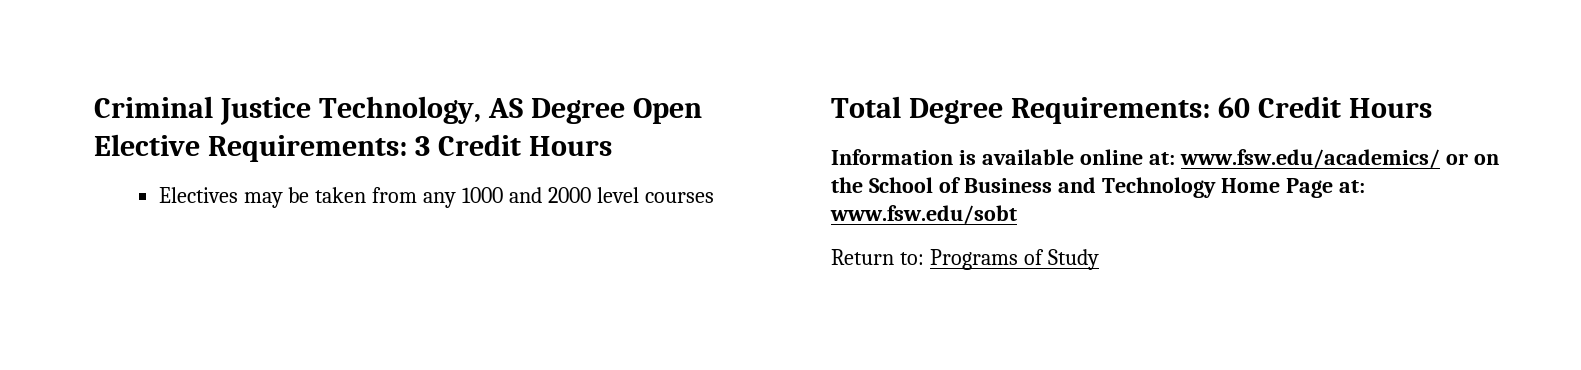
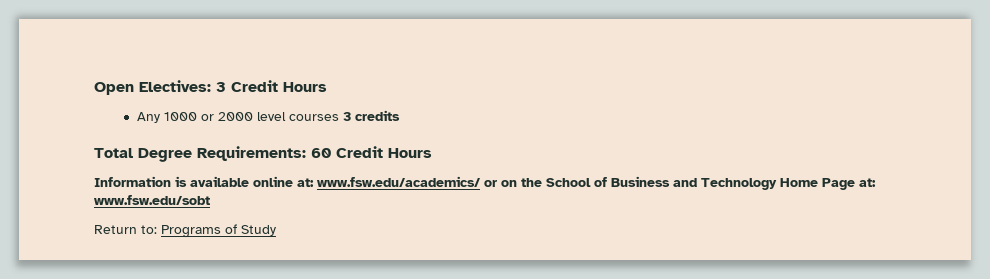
[94,96,702,125] [94,134,612,162] [158,187,543,208] Criminal Justice Technology, AS Degree Open Elective Requirements: 3 Credit Hours // Electives may be taken from any 1000 and -> [94,80,327,95] [136,112,214,123] Open Electives: 3 Credit Hours // Any 1000 or
(714, 197) none -> [342,110,400,121] 3 credits

